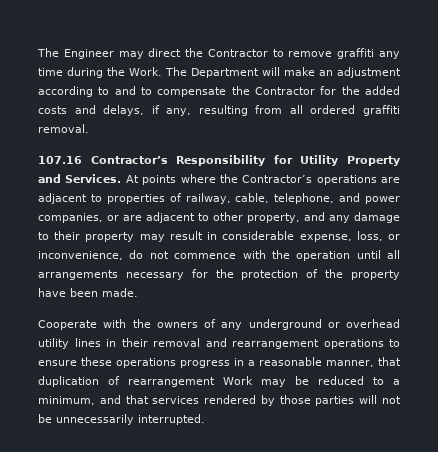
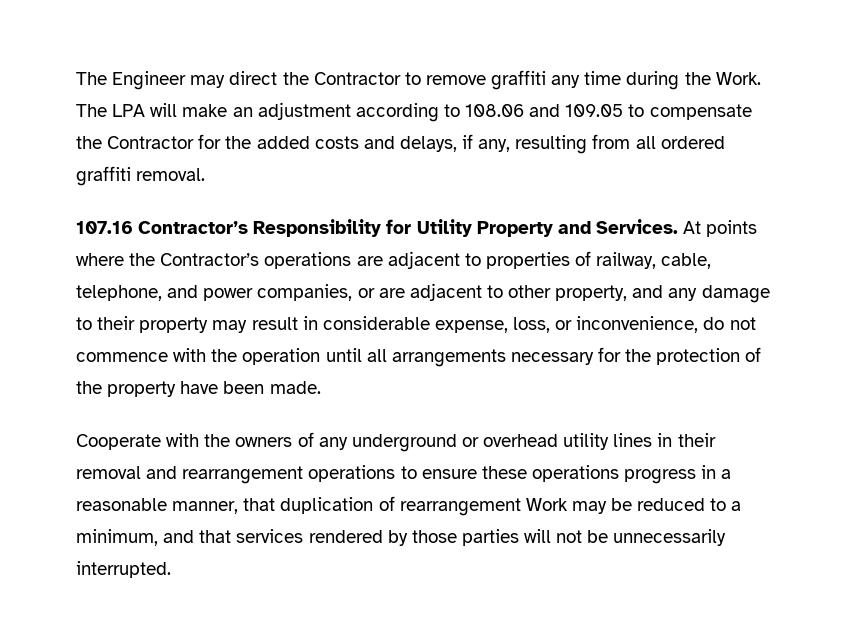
[191,68,259,78] Department -> [112,104,146,117] LPA
[114,86,136,95] and -> [465,104,624,117] 108.06 and 109.05

